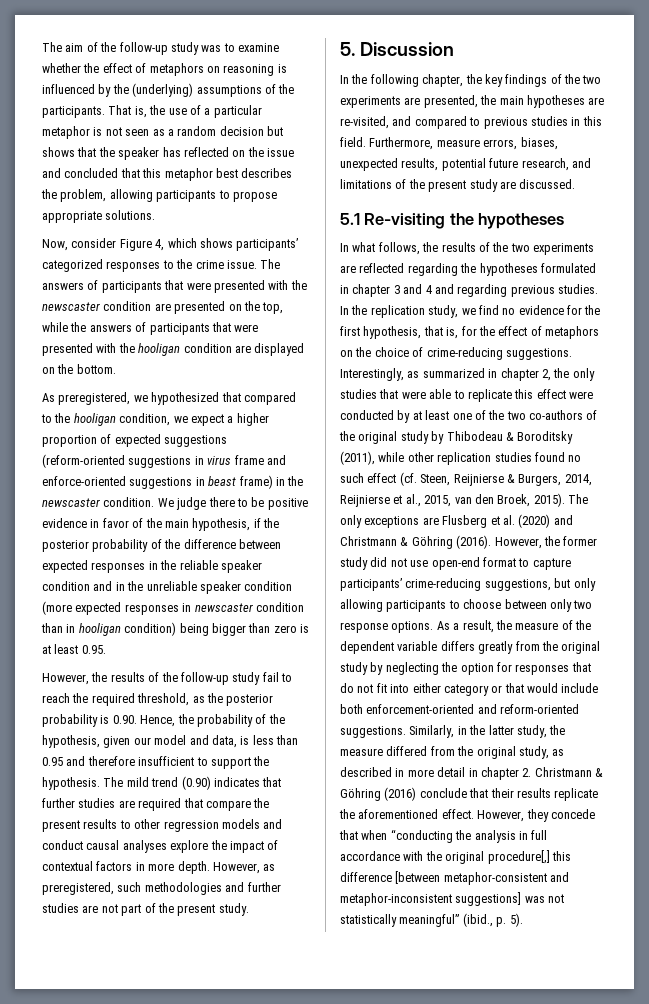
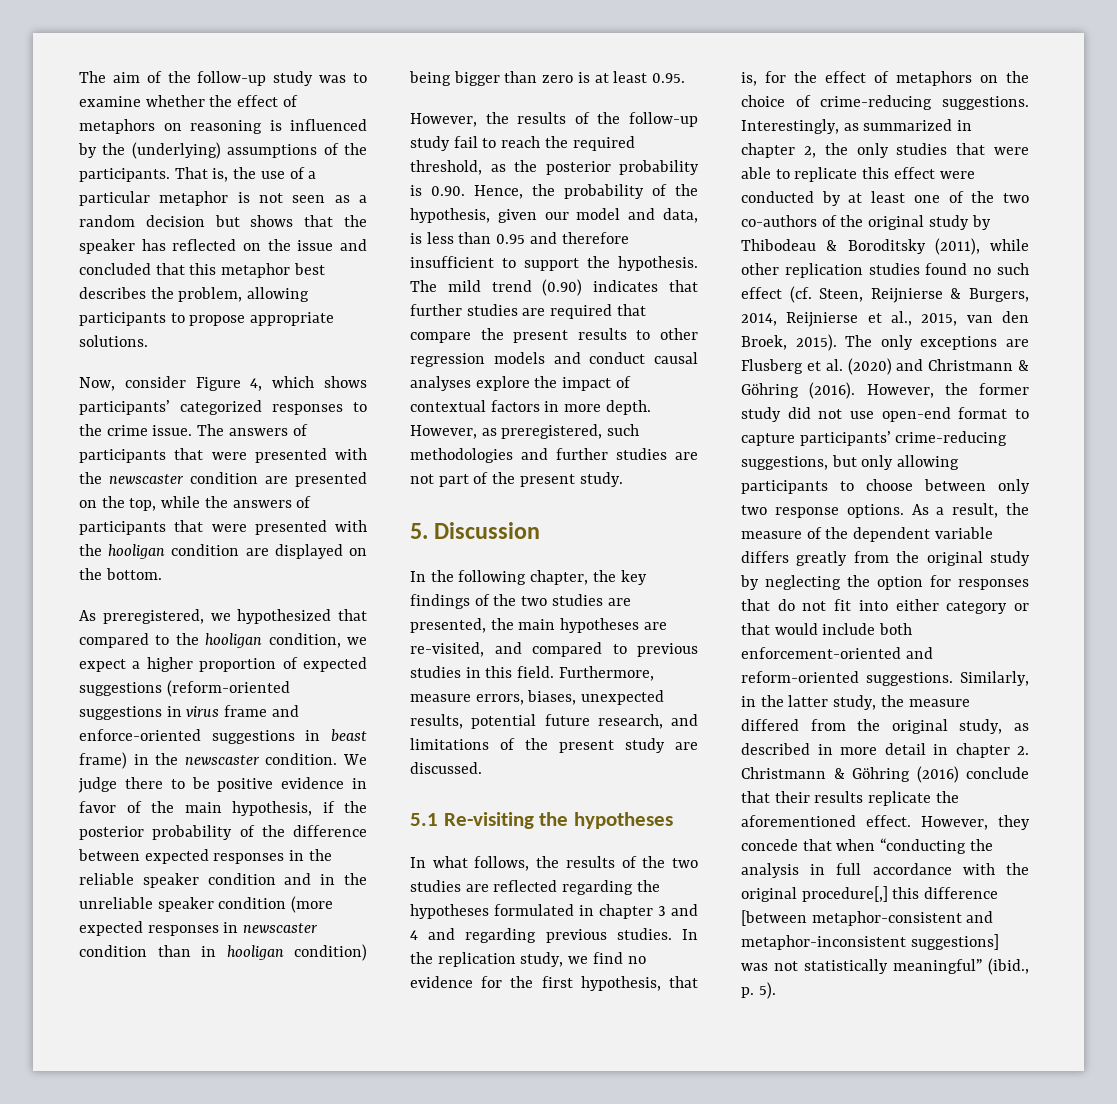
[340,96,401,108] experiments -> [551,594,603,606] studies
[533,243,594,255] experiments -> [410,880,461,892] studies

